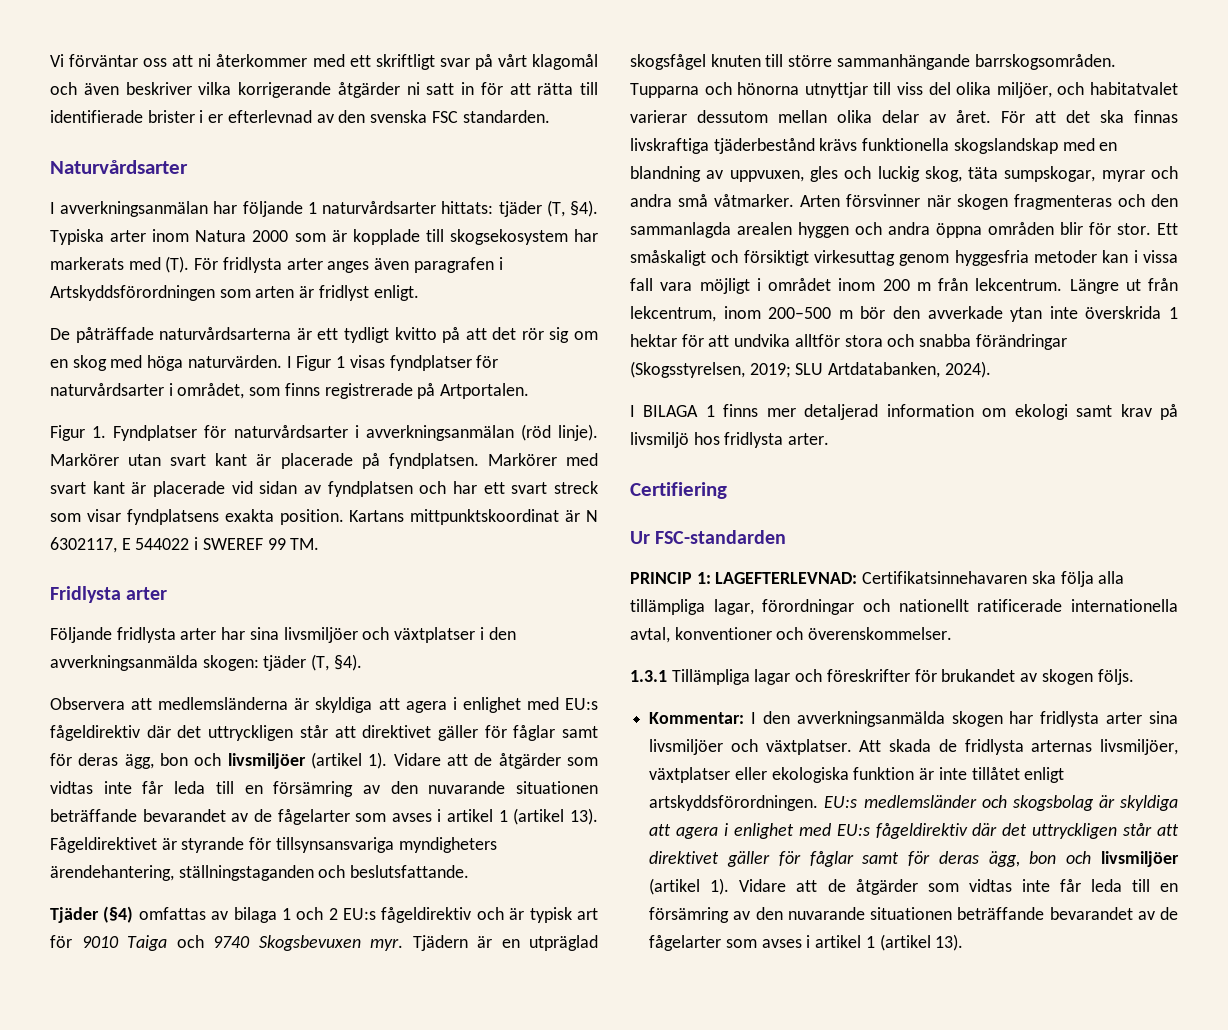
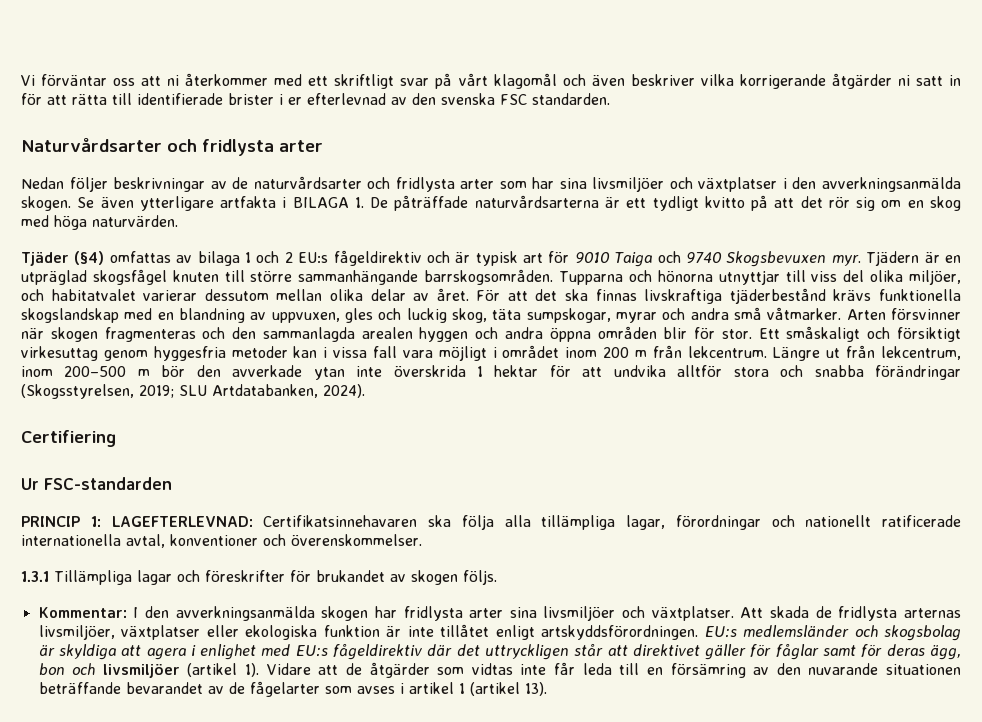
[50,200,598,217] [50,229,599,245] [50,256,503,273] [50,285,419,301] // I avverkningsanmälan har följande 1 naturvårdsarter hittats: tjäder (T, §4). Typiska arter inom Natura 2000 som är kopplade till skogsekosystem har markerats med (T). För fridlysta arter anges även paragrafen i Artskyddsförordningen som arten är fridlyst enligt. // -> [167,139,323,156] [21,176,961,192] [21,196,364,211] och fridlysta arter // Nedan följer beskrivningar av de naturvårdsarter och fridlysta arter som har sina livsmiljöer och växtplatser i den avverkningsanmälda skogen. Se även ytterligare artfakta i BILAGA 1.
[286,355,499,371] [50,383,530,399] [50,424,598,441] [50,453,598,469] [50,481,598,497] [50,509,598,525] [50,537,320,553] [50,586,168,603] [50,627,516,643] [50,654,362,671] [50,697,599,713] [50,725,598,741] [50,752,598,769] [50,781,598,797] [50,808,598,825] [50,837,497,853] [50,865,470,881] I Figur 1 visas fyndplatser för naturvårdsarter i området, som finns registrerade på Artportalen. // Figur 1. Fyndplatser för naturvårdsarter i avverkningsanmälan (röd linje). Markörer utan svart kant är placerade på fyndplatsen. Markörer med svart kant är placerade vid sidan av fyndplatsen och har ett svart streck som visar fyndplatsens exakta position. Kartans mittpunktskoordinat är N 6302117, E 544022 i SWEREF 99 TM. // Fridlysta arter // Följande fridlysta arter har sina livsmiljöer och växtplatser i den avverkningsanmälda skogen: tjäder (T, §4). // Observera att medlemsländerna är skyldiga att agera i enlighet med EU:s fågeldirektiv där det uttryckligen står att direktivet gäller för fåglar samt för deras ägg, bon och livsmiljöer (artikel 1). Vidare att de åtgärder som vidtas inte får leda till en försämring av den nuvarande situationen beträffande bevarandet av de fågelarter som avses i artikel 1 (artikel 13). Fågeldirektivet är styrande för tillsynsansvariga myndigheters ärendehantering, ställningstaganden och beslutsfattande. -> (178, 221) none
[630,404,1178,420] [630,432,830,448] // I BILAGA 1 finns mer detaljerad information om ekologi samt krav på livsmiljö hos fridlysta arter. -> (365, 391) none

